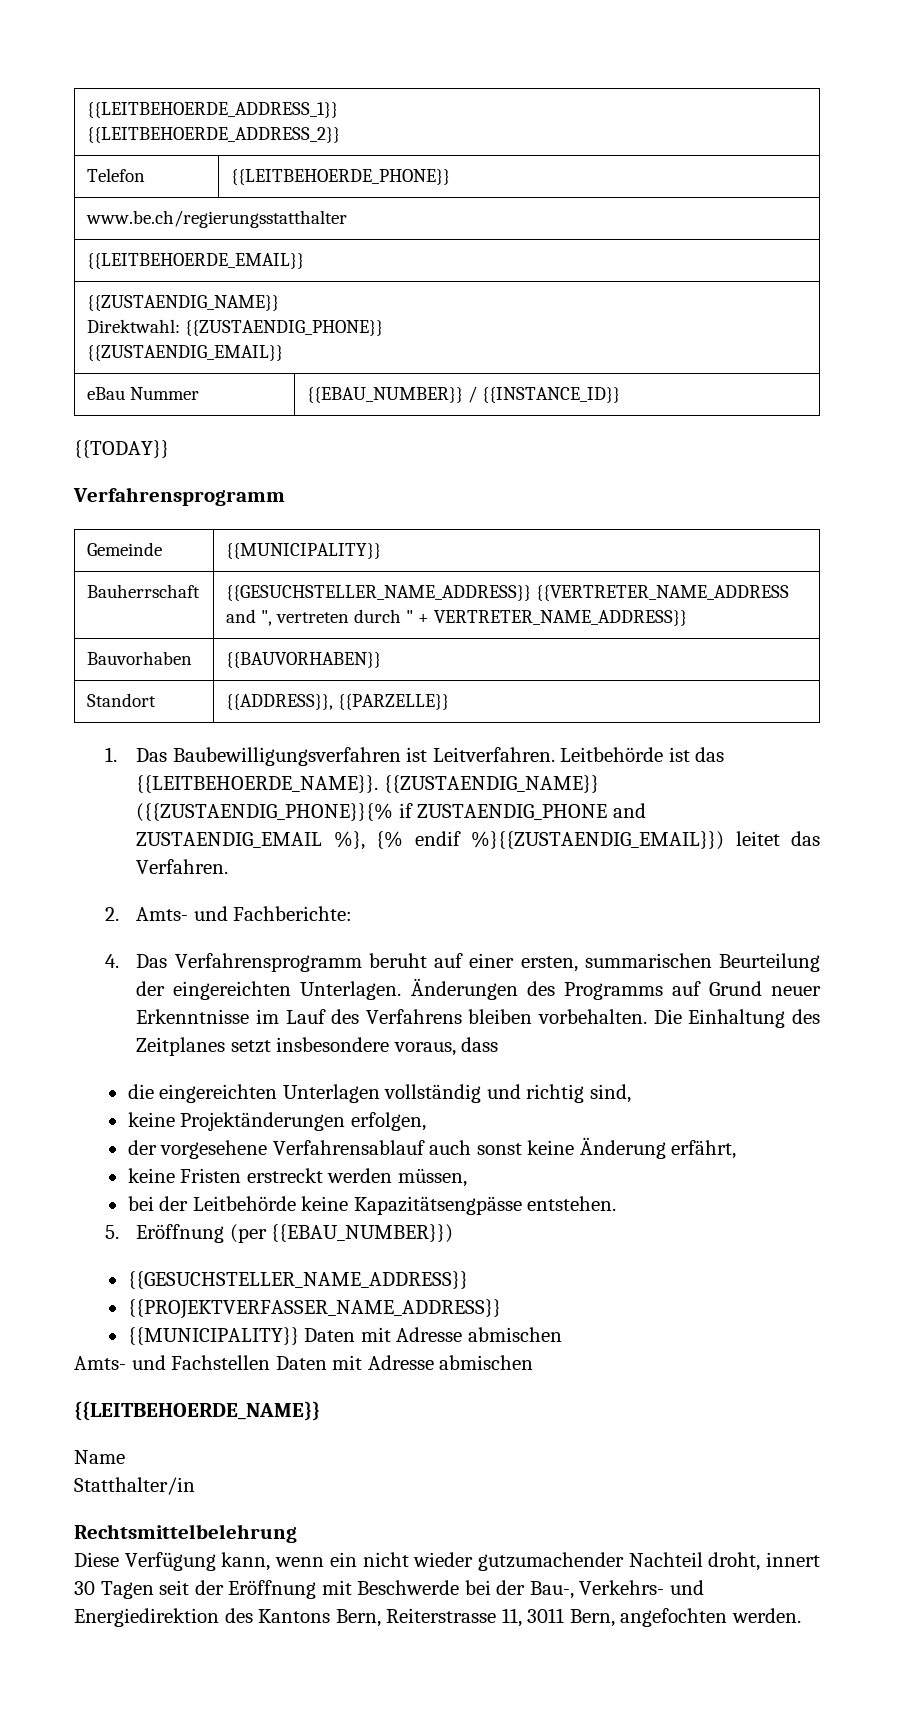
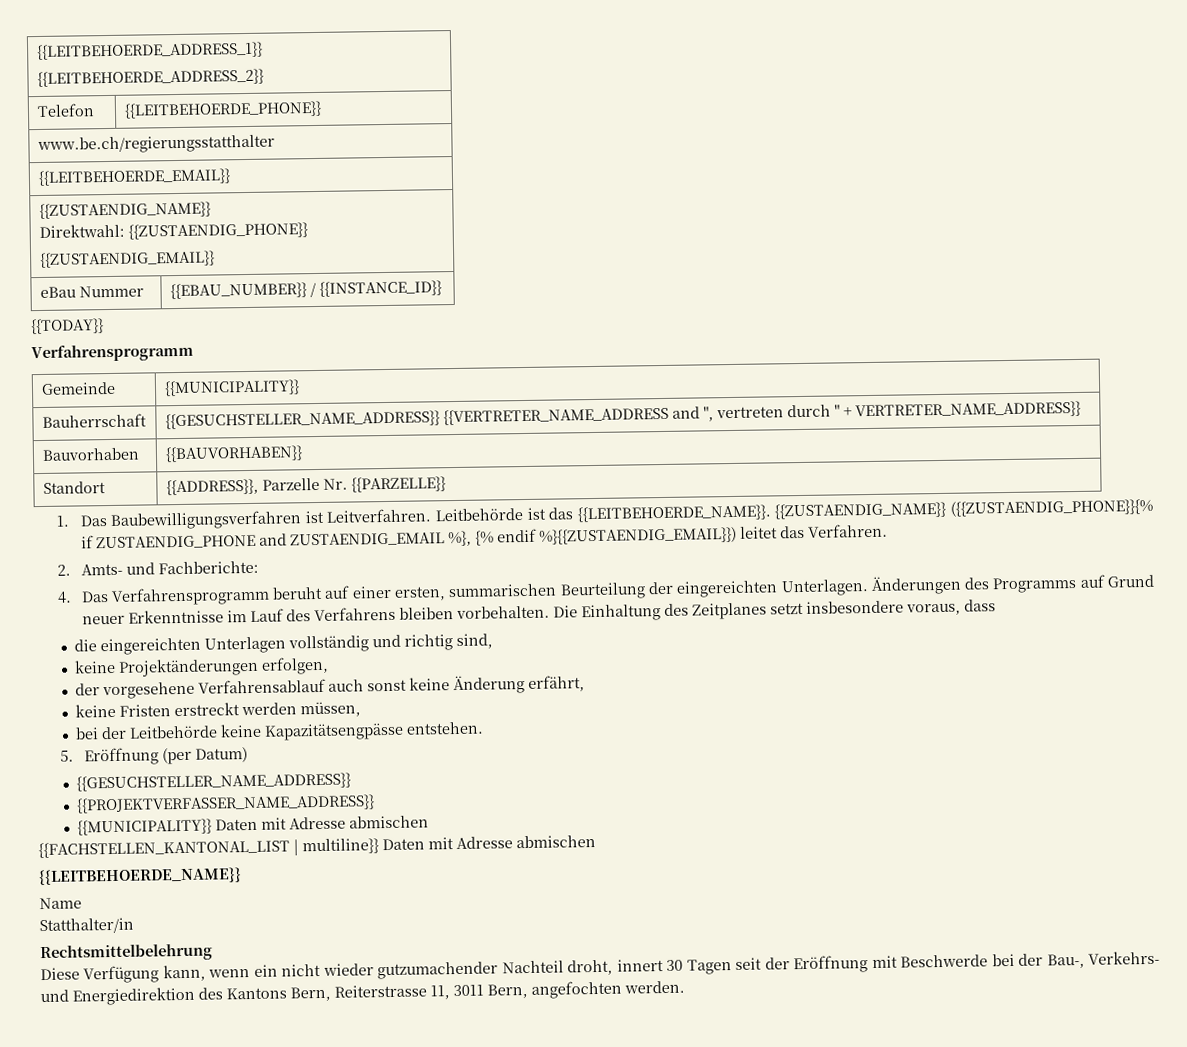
(334, 702) none -> [261,477,348,491] Parzelle Nr.
[271,1224,454,1243] {{EBAU_NUMBER}}) -> [194,747,248,763] Datum)
[74,1355,271,1370] Amts- und Fachstellen -> [38,838,379,859] {{FACHSTELLEN_KANTONAL_LIST | multiline}}

